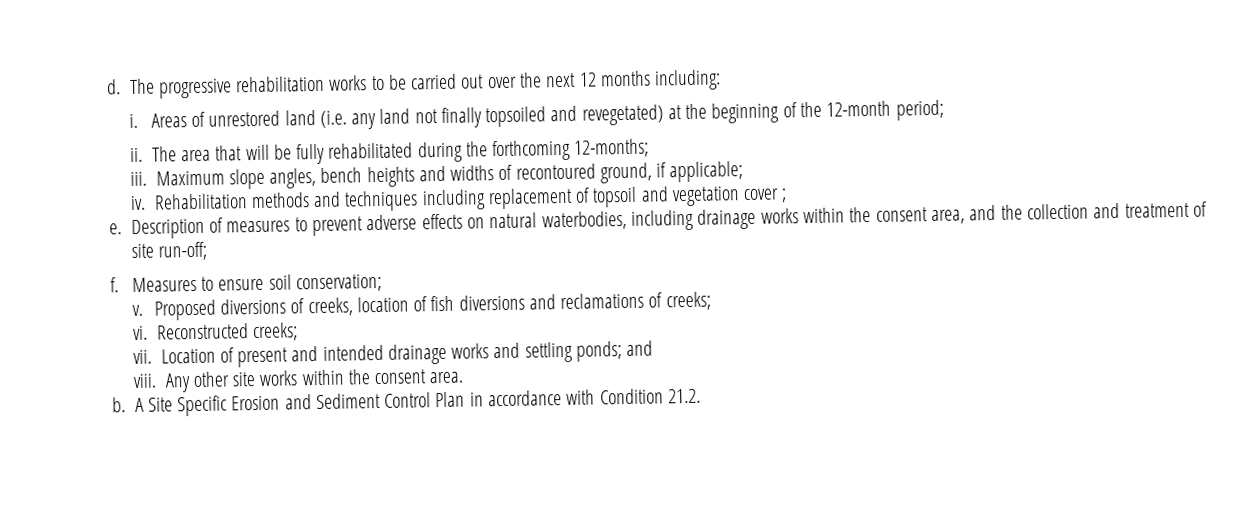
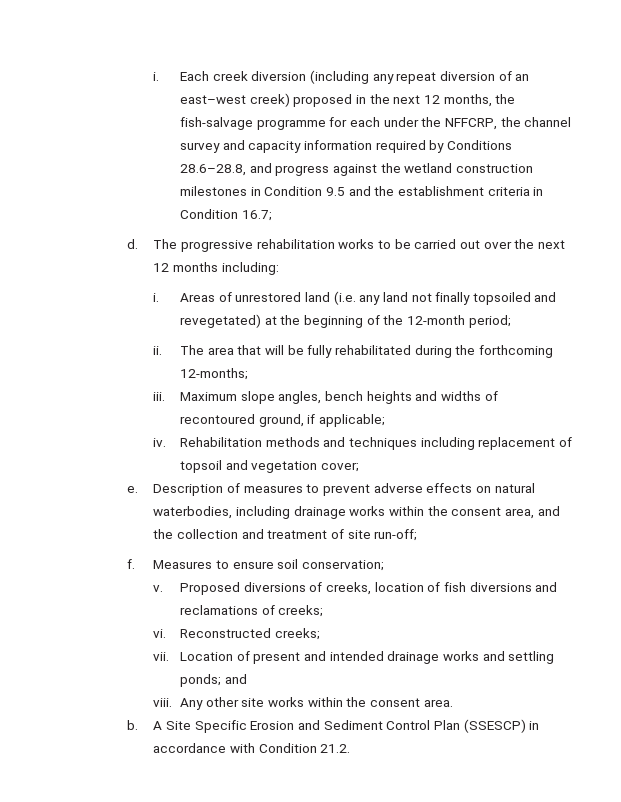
(106, 87) none -> [153,70,530,84] [179,93,516,107] [179,117,572,130] [179,140,512,153] [179,163,533,176] [179,186,544,196] [179,209,272,221] i. Each creek diversion (including any repeat diversion of an east–west creek) proposed in the next 12 months, the fish-salvage programme for each under the NFFCRP, the channel survey and capacity information required by Conditions 28.6–28.8, and progress against the wetland construction milestones in Condition 9.5 and the establishment criteria in Condition 16.7; //
[743,188,788,203] cover ; -> [320,462,359,472] cover;
(466, 399) none -> [463,719,526,733] (SSESCP)

